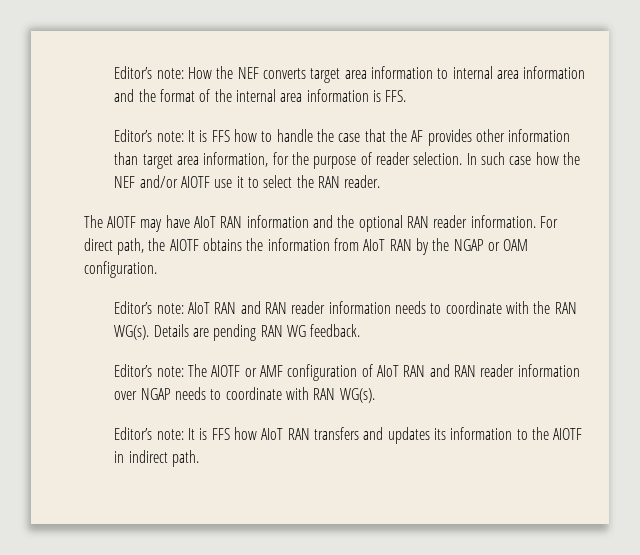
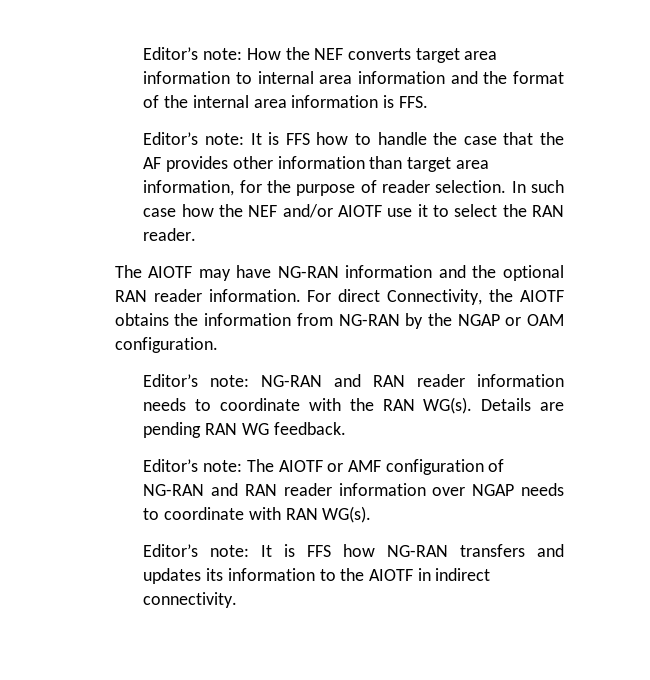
[194,216,243,228] AIoT RAN -> [277,266,339,278] NG-RAN
[117,238,145,255] path, -> [387,289,483,305] Connectivity,
[363,239,412,251] AIoT RAN -> [338,314,400,326] NG-RAN
[188,302,237,314] AIoT RAN -> [261,375,323,387] NG-RAN
[377,365,426,377] AIoT RAN -> [143,484,205,496] NG-RAN
[261,428,310,440] AIoT RAN -> [387,545,449,557] NG-RAN
[172,450,200,467] path. -> [143,592,238,608] connectivity.

